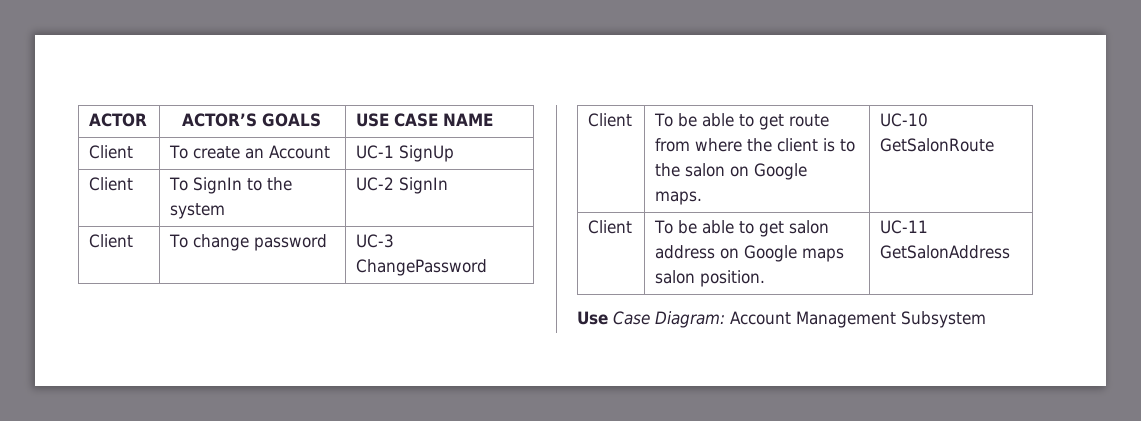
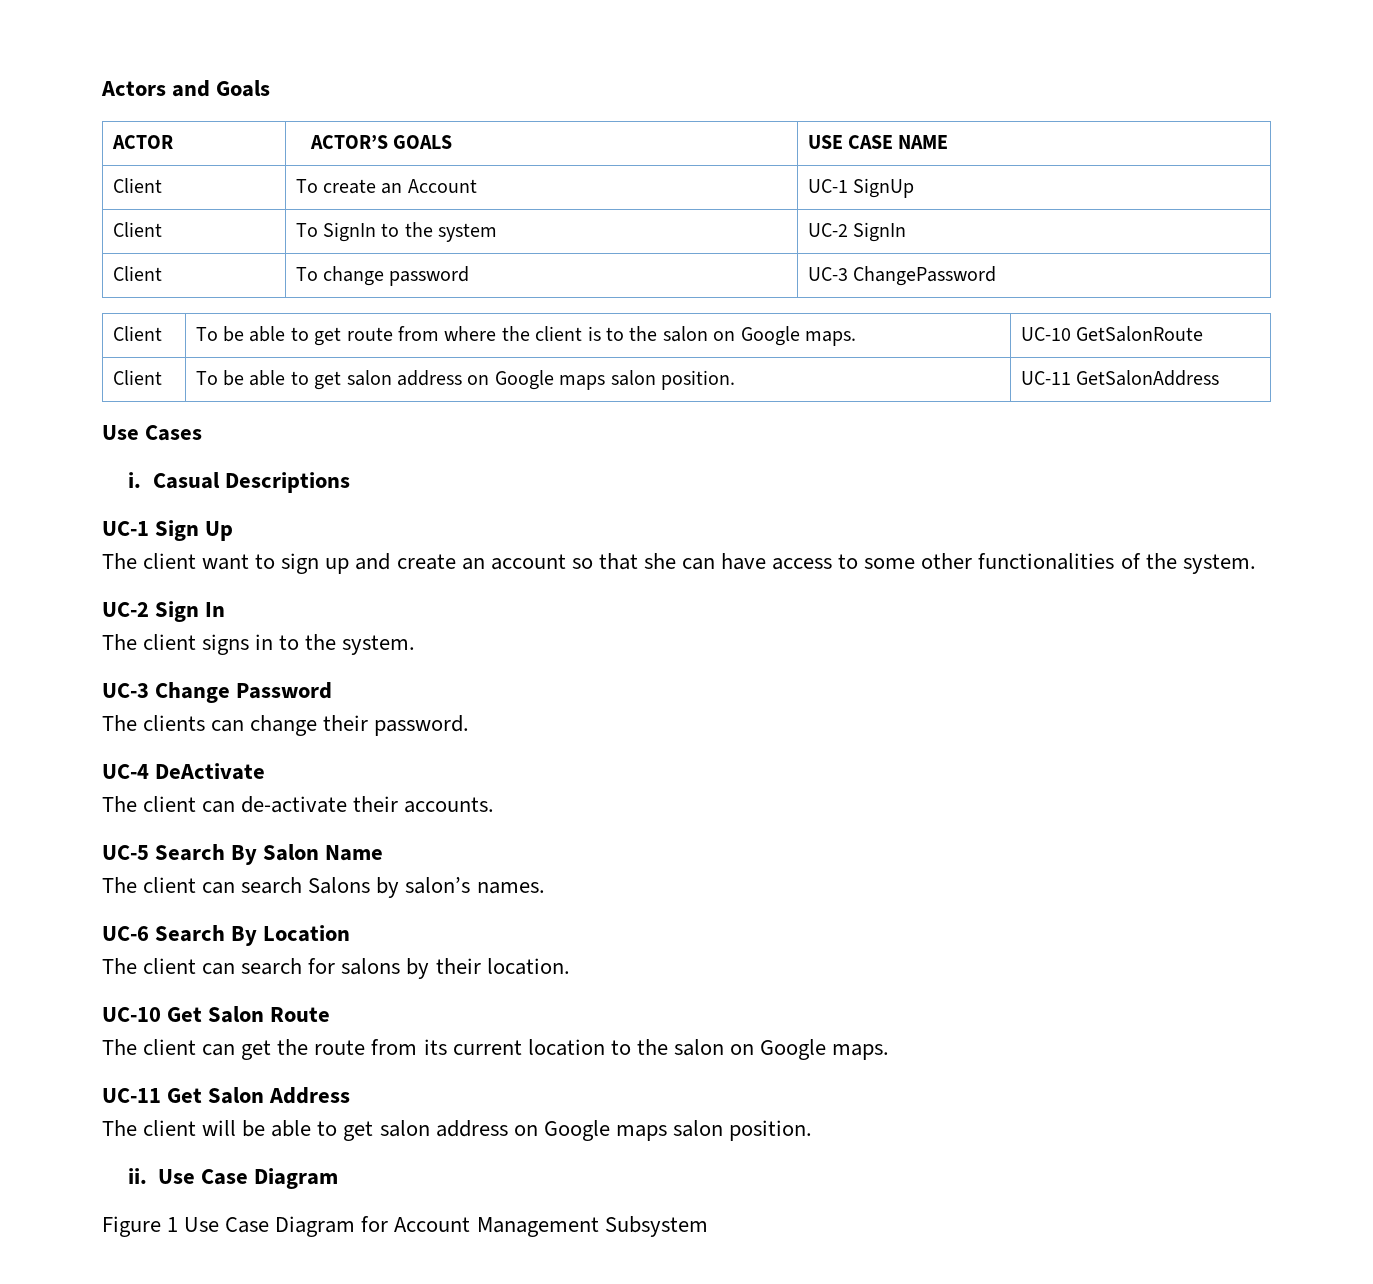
(89, 120) none -> [101,80,271,97] Actors and Goals //
[613,311,725,328] Case Diagram: -> [145,425,203,441] [127,472,351,493] [102,520,234,541] [102,553,1256,574] [102,601,226,622] [102,634,416,655] [102,682,333,703] [102,715,470,736] [102,763,266,780] [102,796,495,813] [102,844,384,865] [102,877,545,898] [102,925,351,946] [102,958,570,979] [102,1006,331,1023] [102,1039,890,1060] [102,1087,351,1104] [102,1120,812,1141] [127,1168,339,1189] [102,1216,389,1237] Cases // i. Casual Descriptions // UC-1 Sign Up // The client want to sign up and create an account so that she can have access to some other functionalities of the system. // UC-2 Sign In // The client signs in to the system. // UC-3 Change Password // The clients can change their password. // UC-4 DeActivate // The client can de-activate their accounts. // UC-5 Search By Salon Name // The client can search Salons by salon’s names. // UC-6 Search By Location // The client can search for salons by their location. // UC-10 Get Salon Route // The client can get the route from its current location to the salon on Google maps. // UC-11 Get Salon Address // The client will be able to get salon address on Google maps salon position. // ii. Use Case Diagram // Figure 1 Use Case Diagram for

